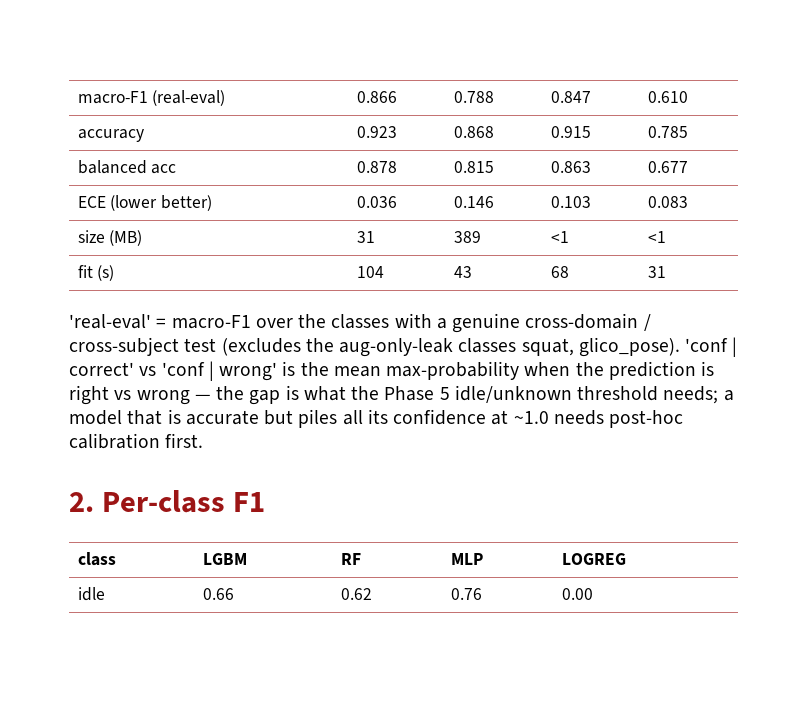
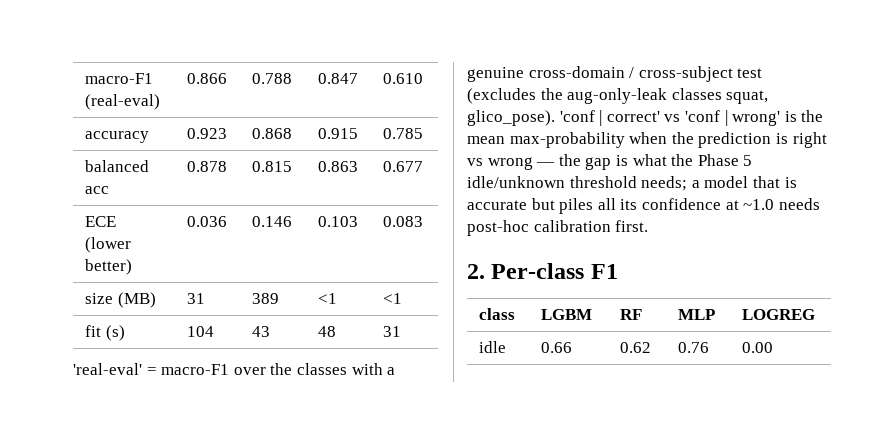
[550,266,569,278] 68 -> [318,326,337,337] 48

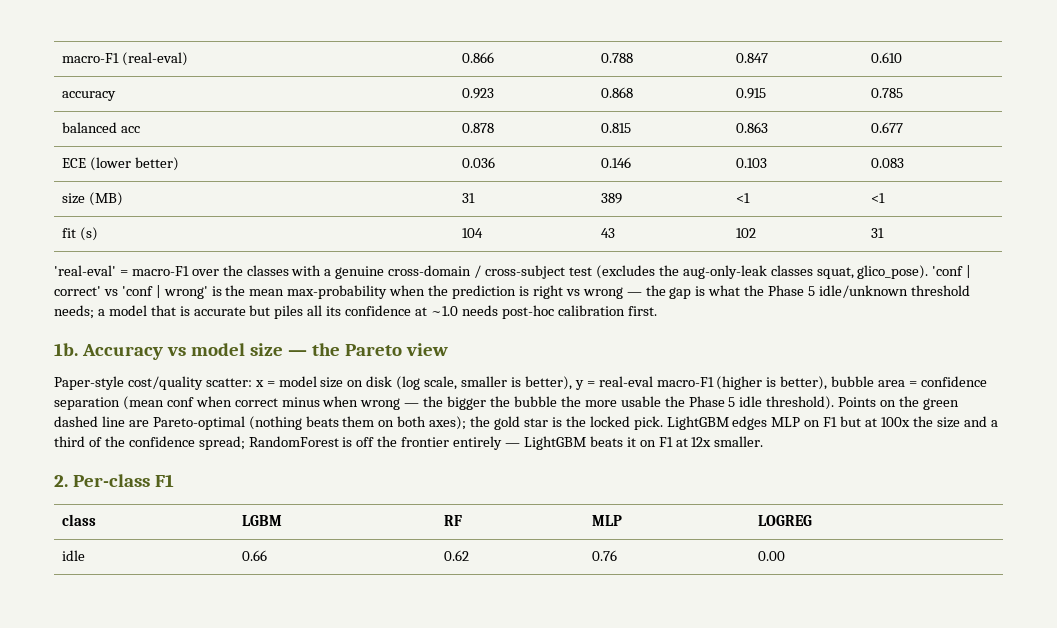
[318,326,337,337] 48 -> [735,228,756,238] 102
(649, 226) none -> [54,343,448,360] [54,376,987,390] [54,396,959,410] [54,416,998,430] [54,436,764,450] // 1b. Accuracy vs model size — the Pareto view // Paper-style cost/quality scatter: x = model size on disk (log scale, smaller is better), y = real-eval macro-F1 (higher is better), bubble area = confidence separation (mean conf when correct minus when wrong — the bigger the bubble the more usable the Phase 5 idle threshold). Points on the green dashed line are Pareto-optimal (nothing beats them on both axes); the gold star is the locked pick. LightGBM edges MLP on F1 but at 100x the size and a third of the confidence spread; RandomForest is off the frontier entirely — LightGBM beats it on F1 at 12x smaller.

